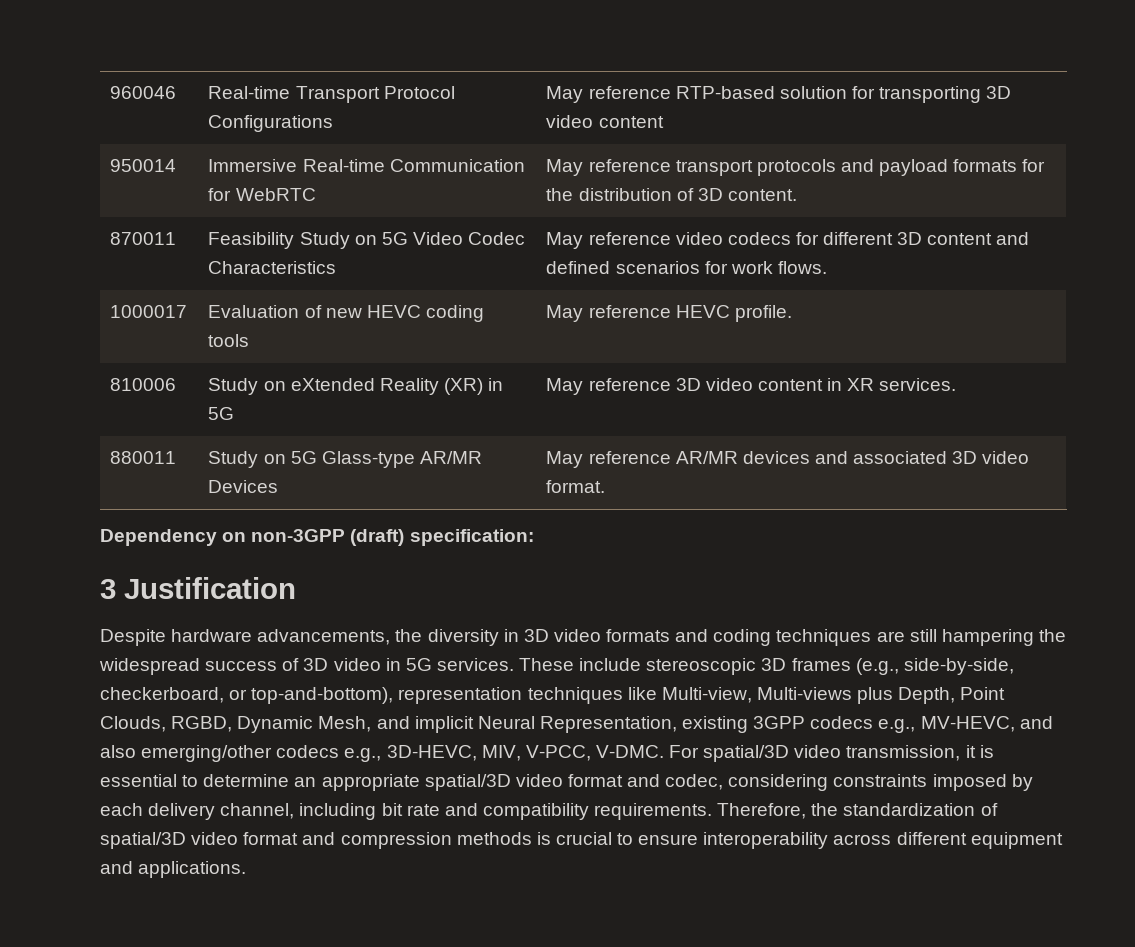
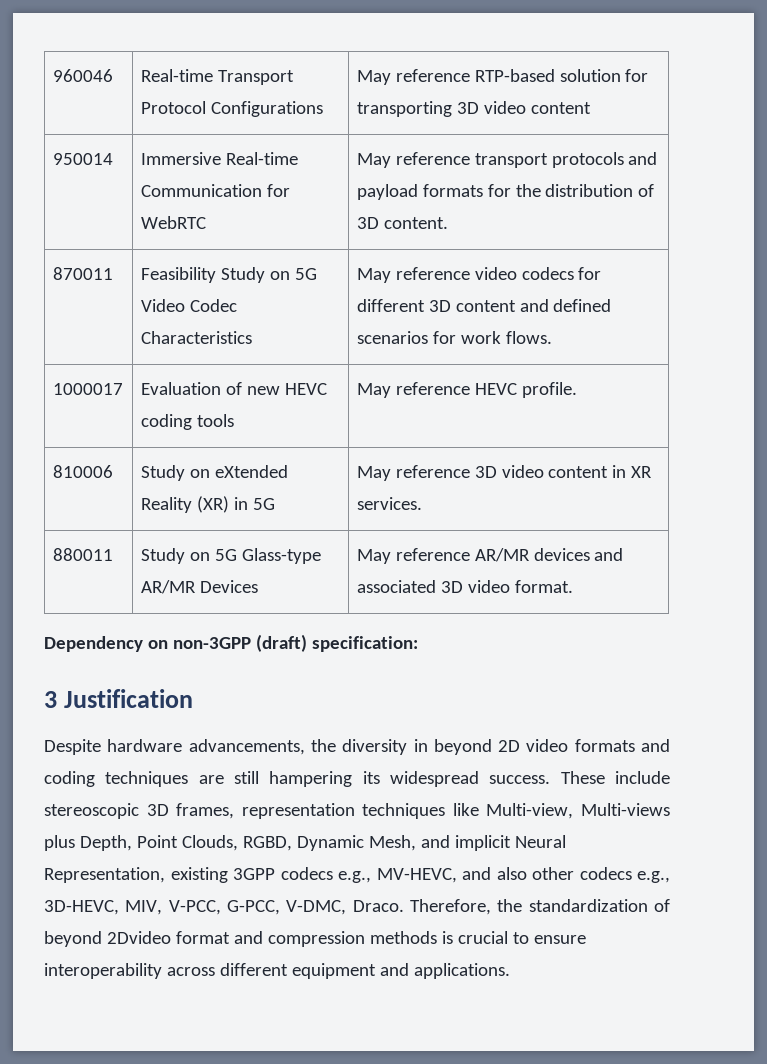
[523,629,549,642] 3D -> [433,739,521,755] beyond 2D
[1038,629,1066,642] [99,658,1014,675] [100,687,394,704] the widespread success of 3D video in 5G services. These include stereoscopic 3D frames (e.g., side-by-side, checkerboard, or top-and-bottom), -> [362,771,670,787] [44,803,235,819] its widespread success. These include stereoscopic 3D frames,
[141,745,273,762] emerging/other -> [532,867,574,880] other
[595,745,994,762] [100,774,1033,791] [100,803,713,820] V-DMC. For spatial/3D video transmission, it is essential to determine an appropriate spatial/3D video format and codec, considering constraints imposed by each delivery channel, including bit rate and compatibility requirements. -> [227,900,404,915] G-PCC, V-DMC, Draco.
[100,832,239,849] spatial/3D video -> [44,931,171,947] beyond 2Dvideo

